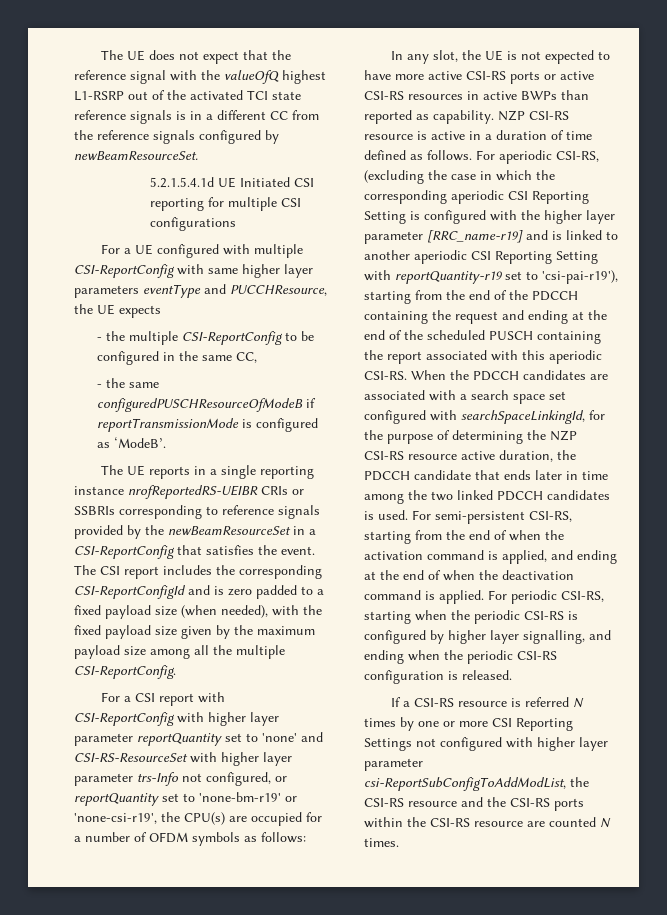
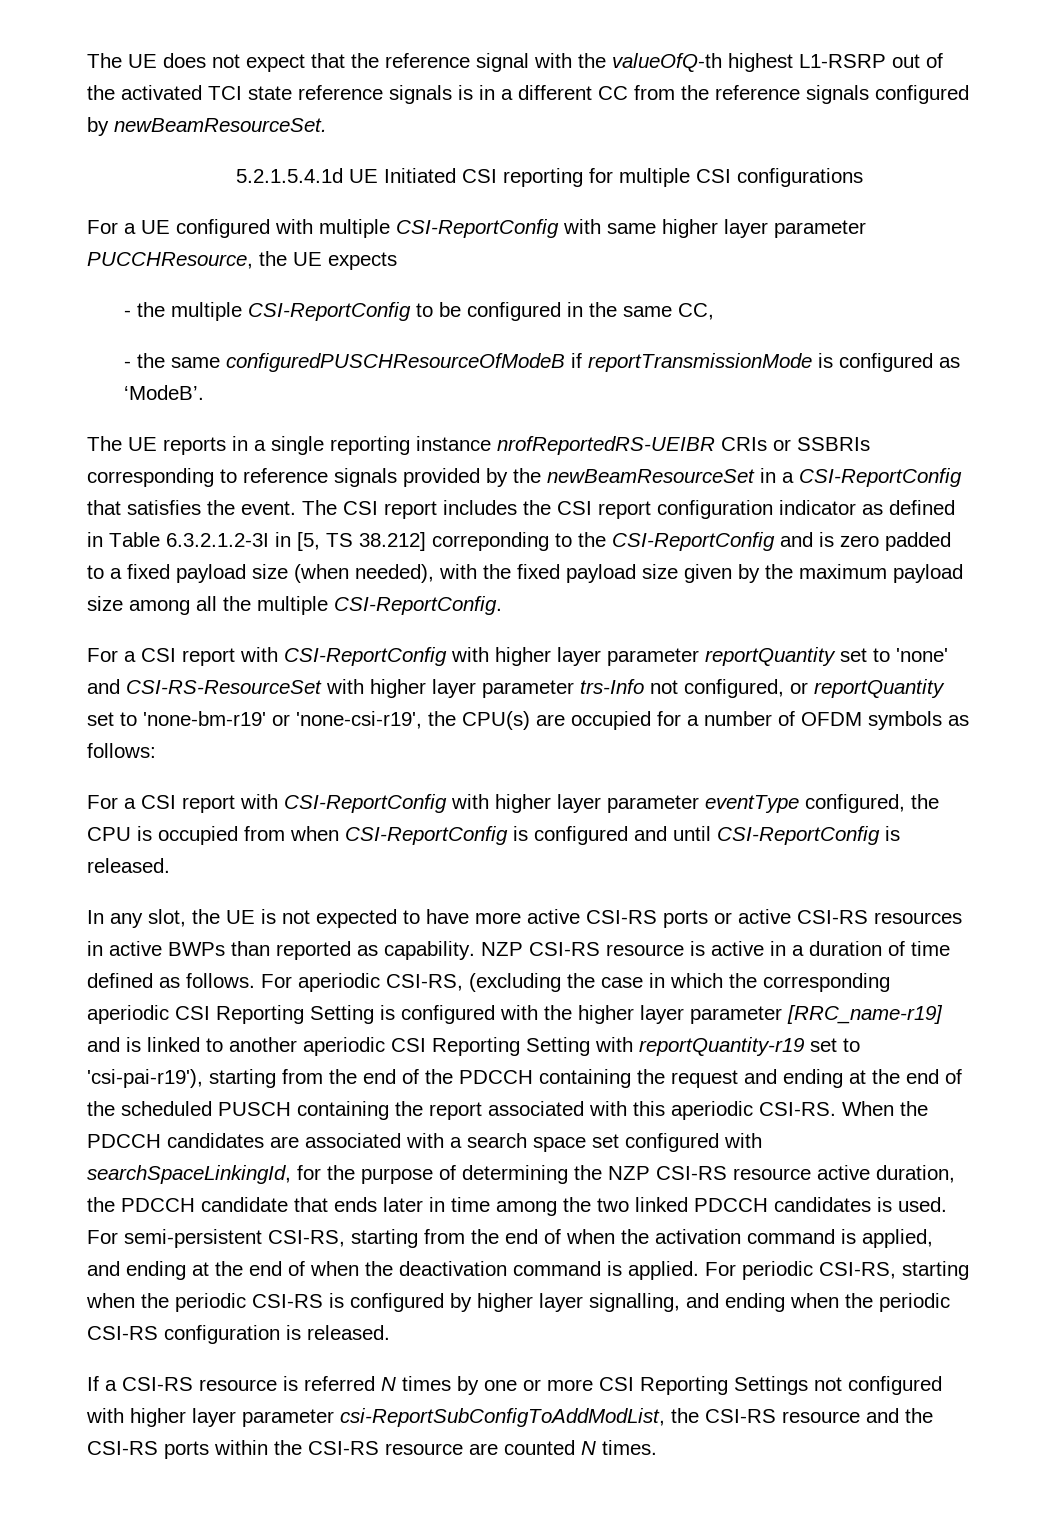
[224,70,279,84] valueOfQ -> [612,53,722,72] valueOfQ-th
[74,284,226,298] parameters eventType and -> [774,220,866,238] parameter
[239,565,322,579] [74,585,186,599] corresponding CSI-ReportConfigId -> [557,500,955,519] [87,532,775,551] CSI report configuration indicator as defined in Table 6.3.2.1.2-3I in [5, TS 38.212] correponding to the CSI-ReportConfig
(306, 837) none -> [87,794,939,813] [87,826,900,845] [87,858,170,873] // For a CSI report with CSI-ReportConfig with higher layer parameter eventType configured, the CPU is occupied from when CSI-ReportConfig is configured and until CSI-ReportConfig is released.

